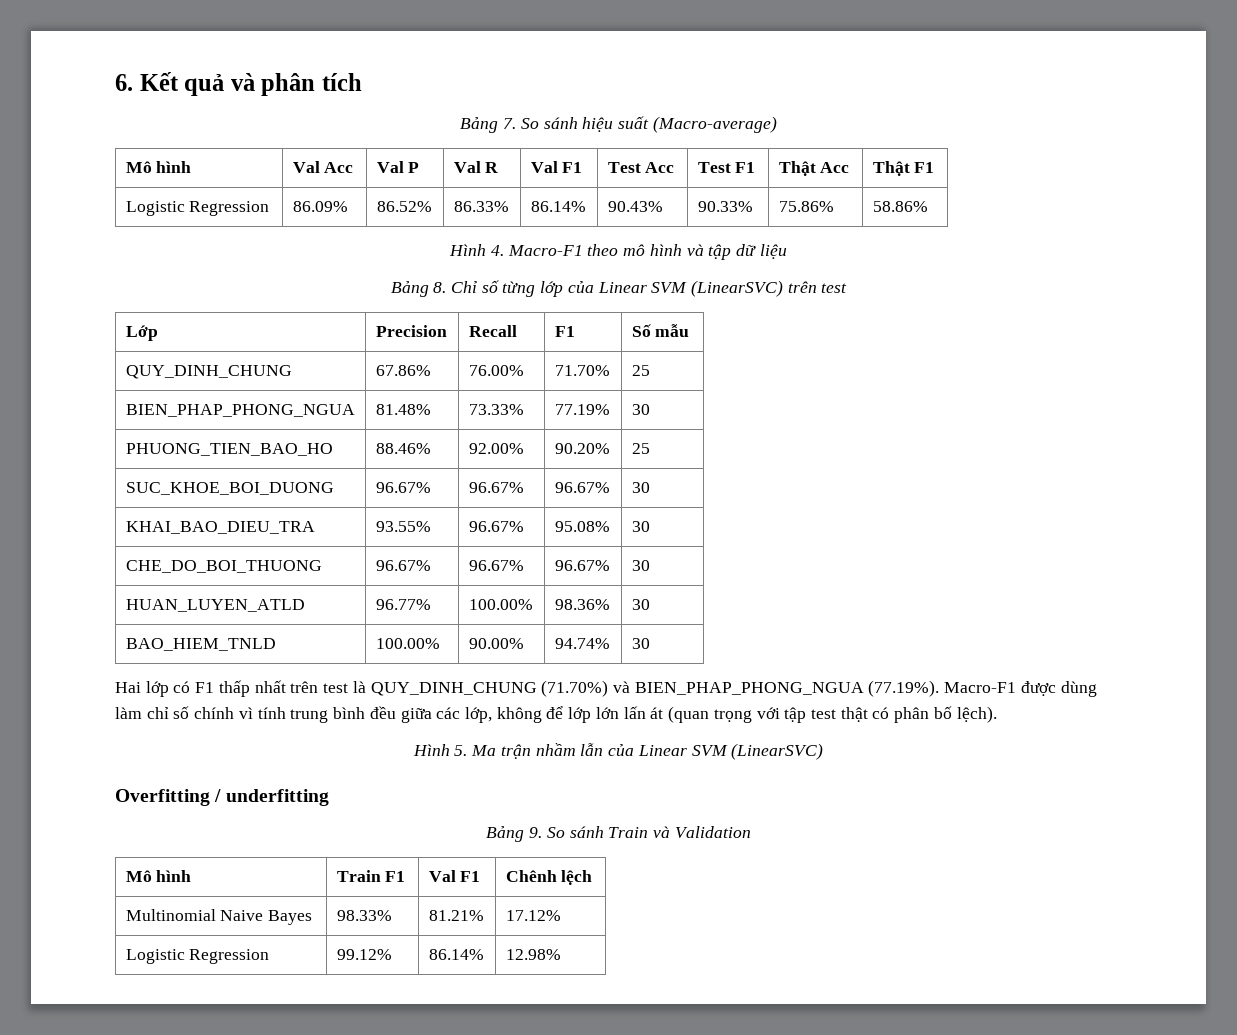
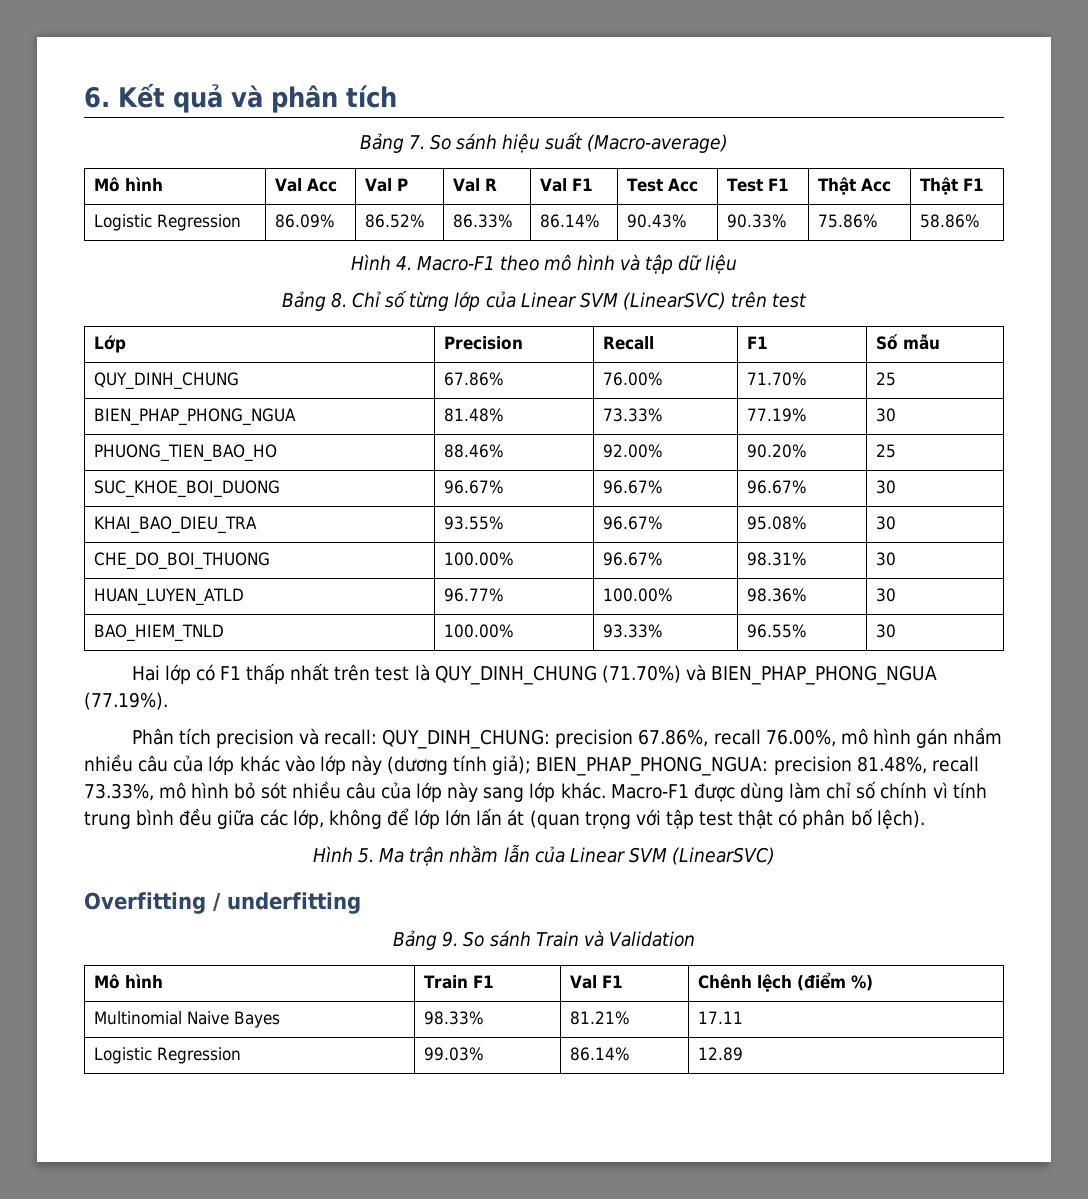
[375,560,431,571] [468,560,524,571] [554,560,610,571] 96.67% | 96.67% | 96.67% -> [444,552,515,566] [603,552,664,566] [747,552,808,566] 100.00% | 96.67% | 98.31%
[468,638,524,649] [554,638,610,649] 90.00% | 94.74% -> [603,624,664,638] [747,624,808,638] 93.33% | 96.55%
(940, 688) none -> [131,727,1003,749] [84,754,979,776] [84,781,606,802] // Phân tích precision và recall: QUY_DINH_CHUNG: precision 67.86%, recall 76.00%, mô hình gán nhầm nhiều câu của lớp khác vào lớp này (dương tính giả); BIEN_PHAP_PHONG_NGUA: precision 81.48%, recall 73.33%, mô hình bỏ sót nhiều câu của lớp này sang lớp khác.
(593, 877) none -> [797,972,874,991] (điểm %)
[505,910,561,921] [125,949,270,964] [336,949,392,960] [428,949,484,960] [505,949,561,960] 17.12% // Logistic Regression | 99.12% | 86.14% | 12.98% -> [698,1011,744,1024] [94,1047,242,1064] [424,1047,485,1061] [570,1047,631,1061] [698,1047,744,1061] 17.11 // Logistic Regression | 99.03% | 86.14% | 12.89

